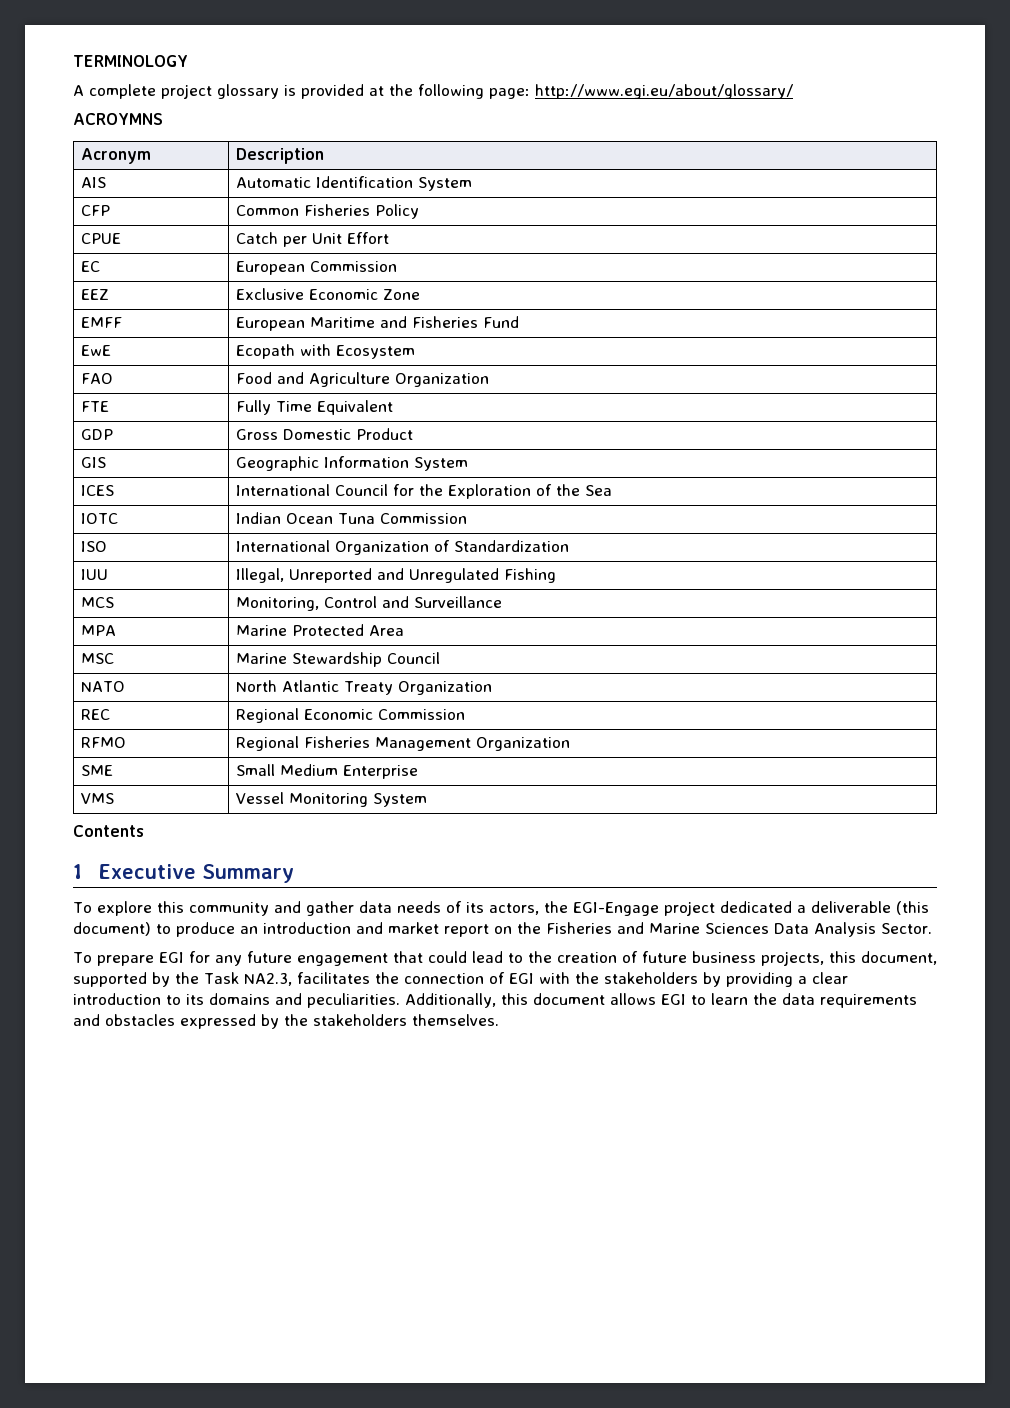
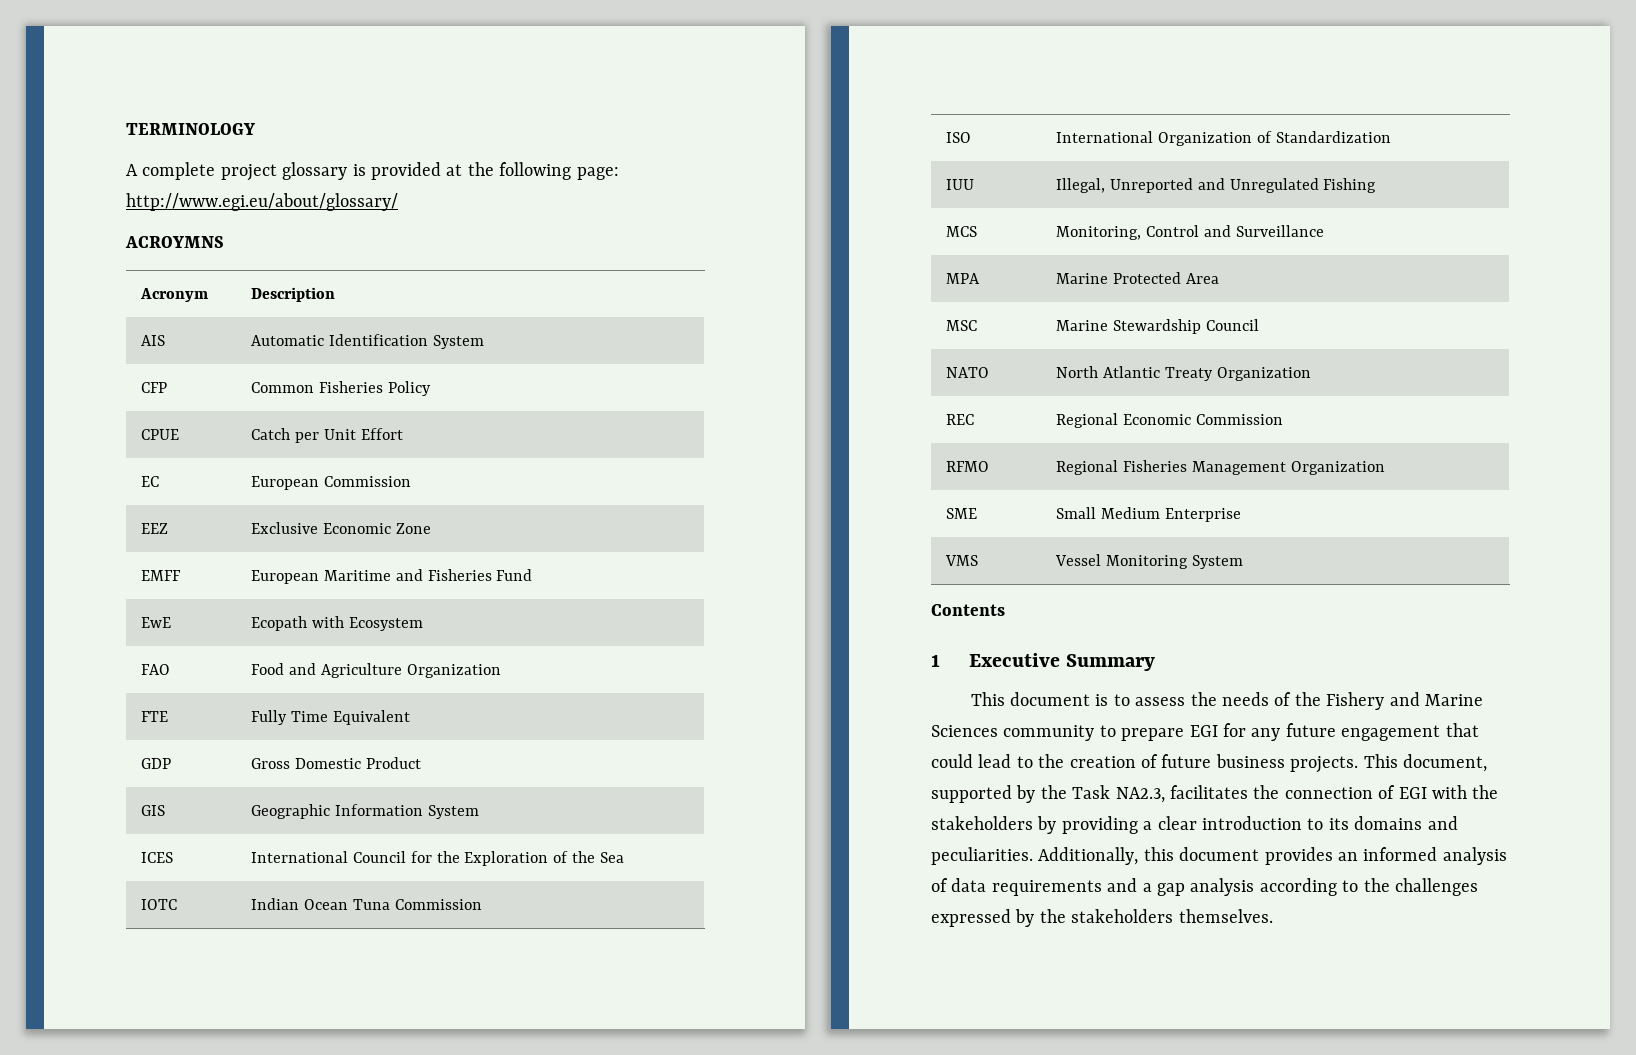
[73,901,929,916] [73,922,932,937] [73,952,92,963] To explore this community and gather data needs of its actors, the EGI-Engage project dedicated a deliverable (this document) to produce an introduction and market report on the Fisheries and Marine Sciences Data Analysis Sector. // To -> [970,692,1483,710] [931,725,1116,741] This document is to assess the needs of the Fishery and Marine Sciences community to
[760,951,856,966] projects, this -> [1290,754,1398,773] projects. This
[610,993,917,1008] [73,1014,175,1026] allows EGI to learn the data requirements and obstacles -> [1264,847,1507,865] [931,878,1478,896] provides an informed analysis of data requirements and a gap analysis according to the challenges

